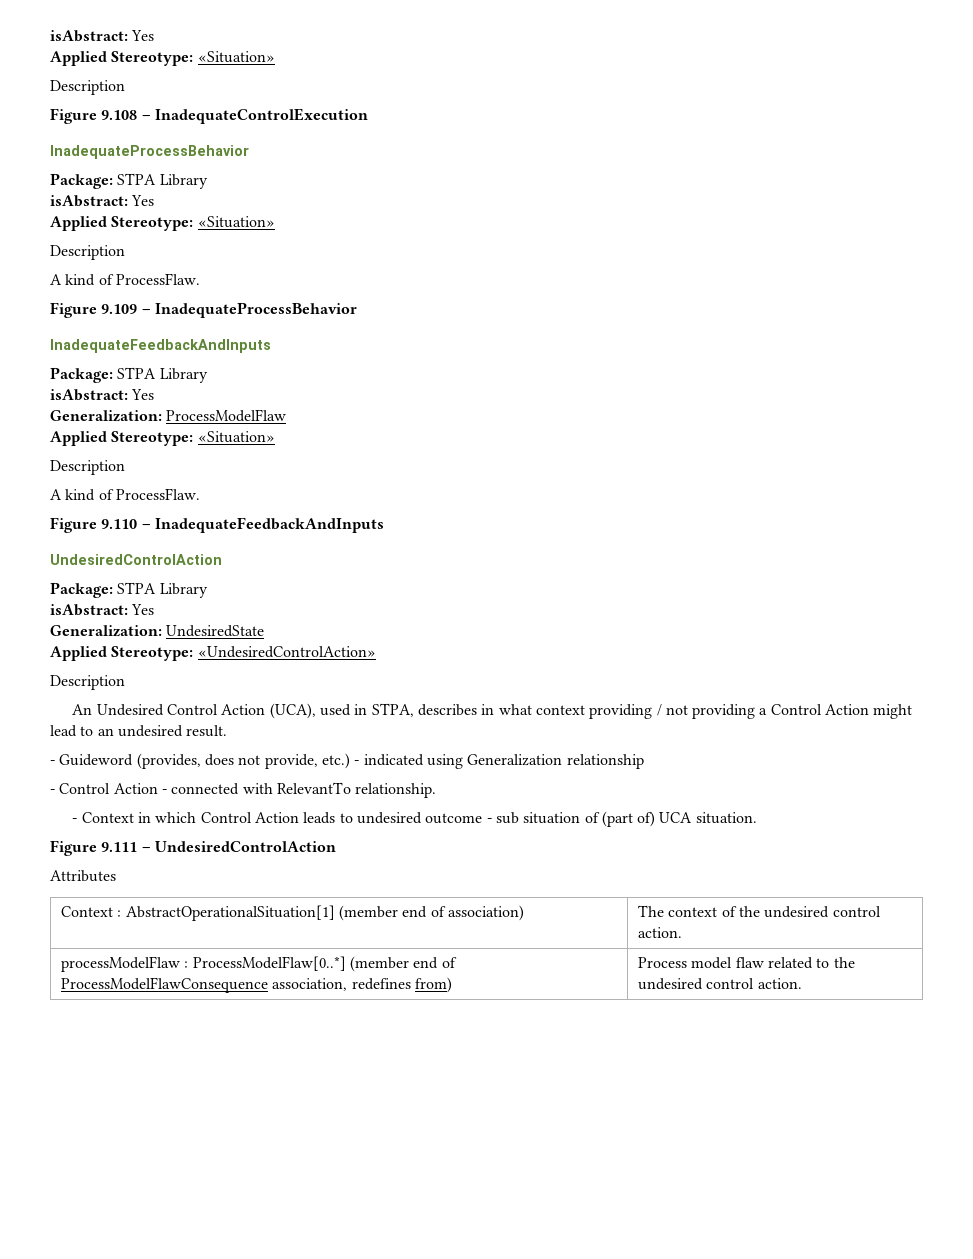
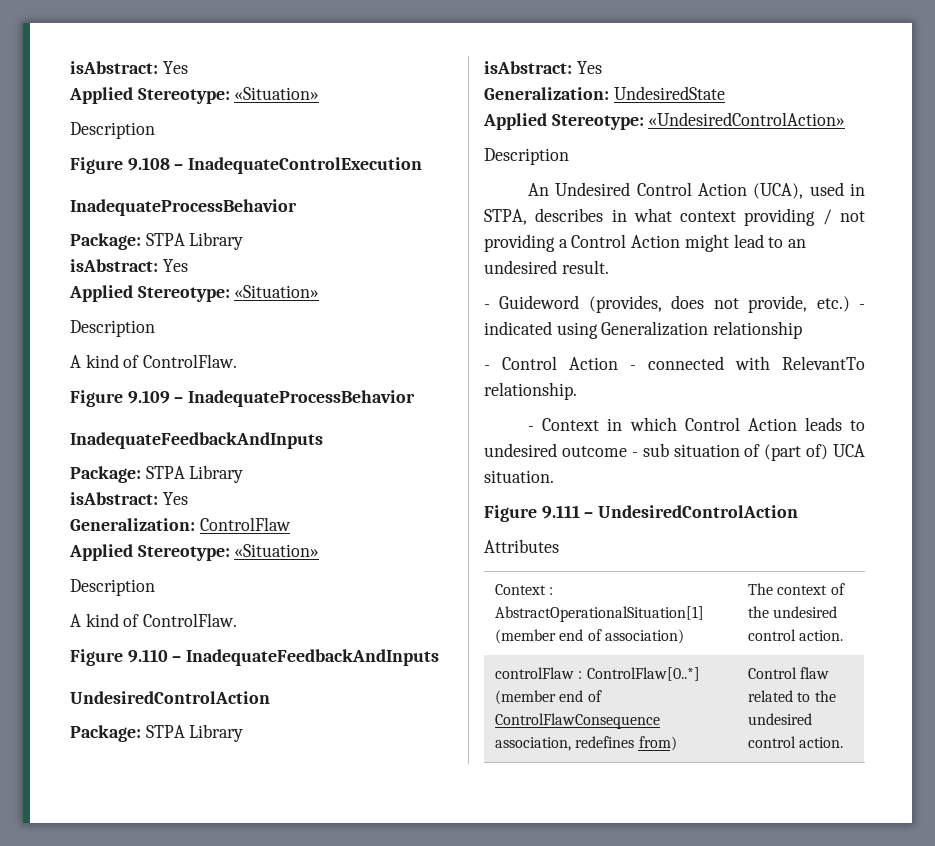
[115,273,200,285] ProcessFlaw. -> [143,354,238,368] ControlFlaw.
[166,409,287,422] [50,431,275,446] [50,460,125,475] [50,488,200,501] ProcessModelFlaw // Applied Stereotype: «Situation» // Description // A kind of ProcessFlaw. -> [199,517,291,531] [69,544,320,561] [70,579,155,596] [70,613,238,627] ControlFlaw // Applied Stereotype: «Situation» // Description // A kind of ControlFlaw.
[61,956,457,972] [61,977,269,993] processModelFlaw : ProcessModelFlaw[0..*] (member end of ProcessModelFlawConsequence -> [494,667,700,681] [494,690,602,705] [494,713,660,729] controlFlaw : ControlFlaw[0..*] (member end of ControlFlawConsequence
[638,957,733,969] Process model -> [747,667,797,679] Control

